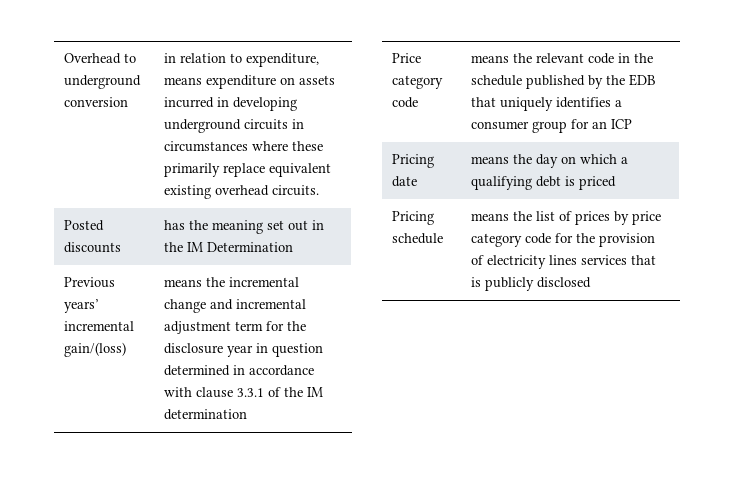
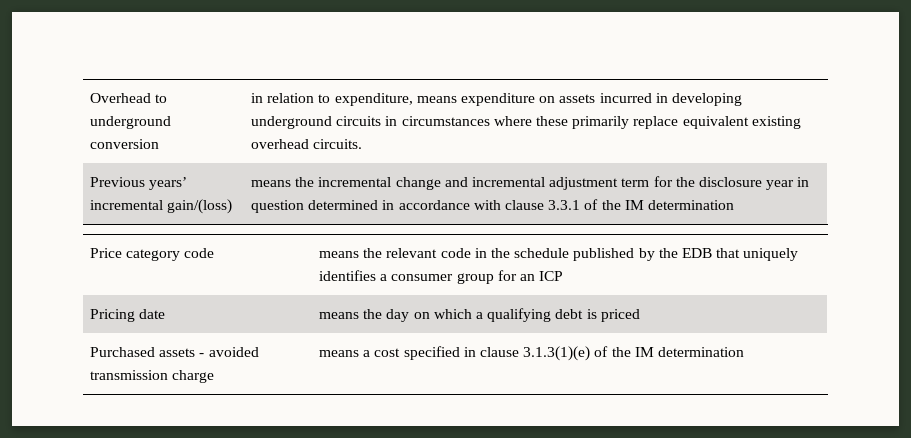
[64,220,105,231] [64,242,122,253] [164,220,325,234] [164,242,294,252] // Posted discounts | has the meaning set out in the IM Determination -> (363, 144) none
[392,211,435,225] [392,233,444,244] [471,211,662,225] [471,233,656,247] [471,255,657,269] [471,277,592,291] Pricing schedule | means the list of prices by price category code for the provision of electricity lines services that is publicly disclosed -> [90,347,259,357] [90,370,215,383] [319,346,744,361] Purchased assets - avoided transmission charge | means a cost specified in clause 3.1.3(1)(e) of the IM determination

